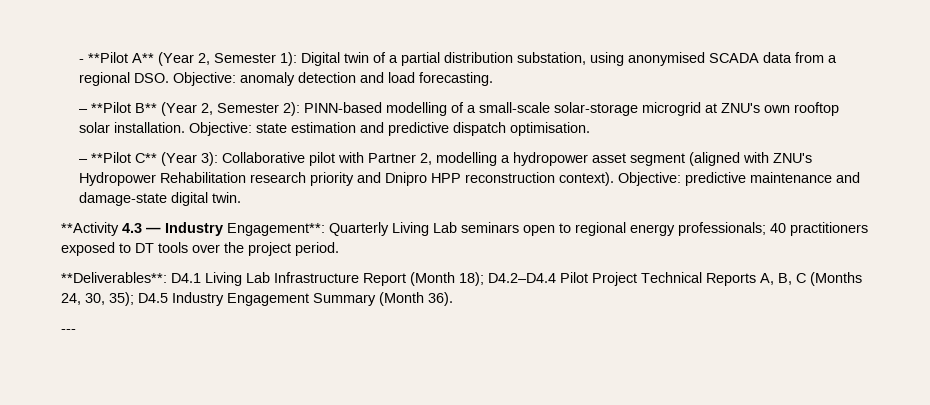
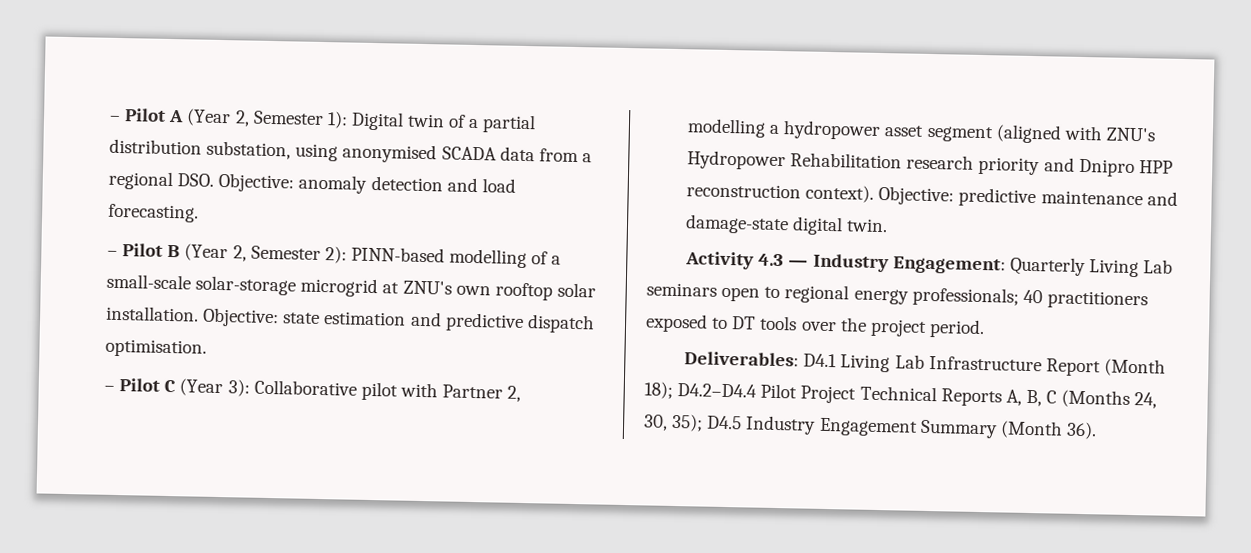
[78,52,154,63] - **Pilot A** -> [108,108,185,123] – Pilot A
[90,102,157,113] **Pilot B** -> [122,243,181,258] Pilot B
[90,152,157,163] **Pilot C** -> [119,378,177,393] Pilot C
[61,222,119,236] **Activity -> [685,251,755,270] Activity
[227,223,325,236] Engagement**: -> [892,256,1006,275] Engagement:
[61,272,167,283] **Deliverables**: -> [684,351,800,367] Deliverables:
[61,329,76,333] // --- -> (1097, 430) none

